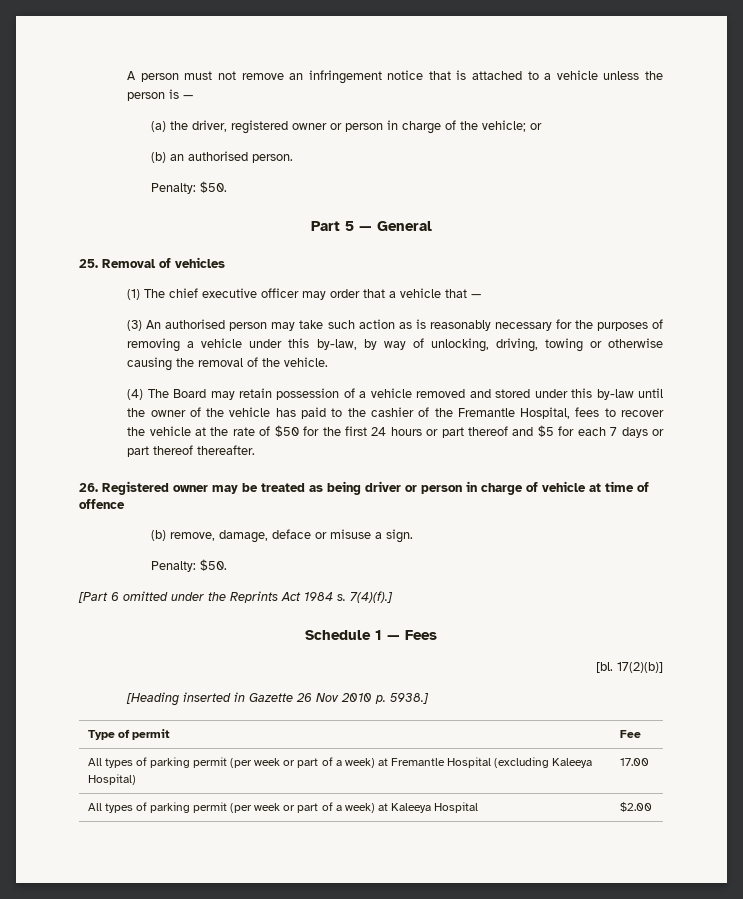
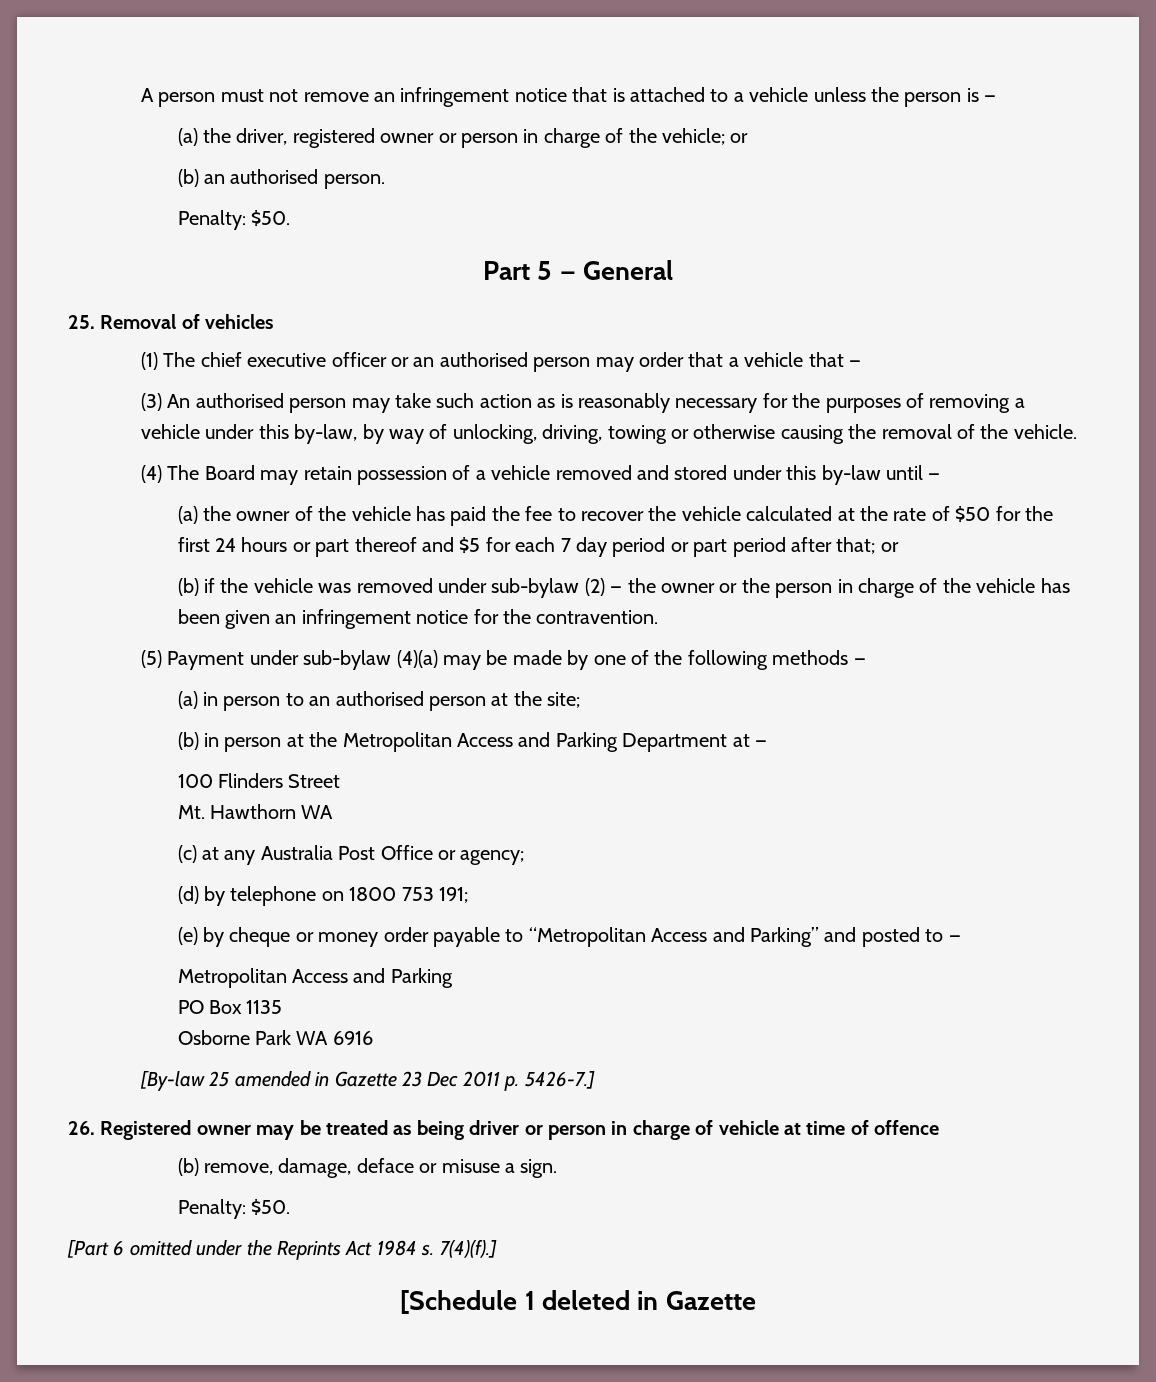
(300, 293) none -> [391,352,591,372] or an authorised person
(664, 393) none -> [928,473,941,480] [177,506,198,524] — // (a)
[331,407,600,419] to the cashier of the Fremantle Hospital, fees -> [491,506,553,521] the fee
(191, 431) none -> [746,506,833,521] calculated
[621,427,665,438] [127,445,256,457] days or part thereof thereafter. -> [576,537,899,557] [177,578,1070,598] [177,609,659,629] [141,650,866,670] [177,691,581,711] [177,732,768,752] [177,773,341,788] [177,804,334,819] [177,845,525,865] [177,886,469,906] [177,927,961,947] [177,968,453,988] [177,1000,283,1014] [177,1030,373,1045] [140,1071,595,1091] day period or part period after that; or // (b) if the vehicle was removed under sub-bylaw (2) — the owner or the person in charge of the vehicle has been given an infringement notice for the contravention. // (5) Payment under sub-bylaw (4)(a) may be made by one of the following methods — // (a) in person to an authorised person at the site; // (b) in person at the Metropolitan Access and Parking Department at — // 100 Flinders Street // Mt. Hawthorn WA // (c) at any Australia Post Office or agency; // (d) by telephone on 1800 753 191; // (e) by cheque or money order payable to “Metropolitan Access and Parking” and posted to — // Metropolitan Access and Parking // PO Box 1135 // Osborne Park WA 6916 // [By-law 25 amended in Gazette 23 Dec 2011 p. 5426-7.]
[305,630,437,640] [596,662,663,673] [126,692,430,706] [87,729,170,740] [619,730,641,738] [87,757,593,768] [87,774,136,785] [619,758,649,766] [87,802,479,813] [619,802,652,812] Schedule 1 — Fees // [bl. 17(2)(b)] // [Heading inserted in Gazette 26 Nov 2010 p. 5938.] // Type of permit | Fee // All types of parking permit (per week or part of a week) at Fremantle Hospital (excluding Kaleeya Hospital) | 17.00 // All types of parking permit (per week or part of a week) at Kaleeya Hospital | $2.00 -> [400,1290,756,1314] [Schedule 1 deleted in Gazette

